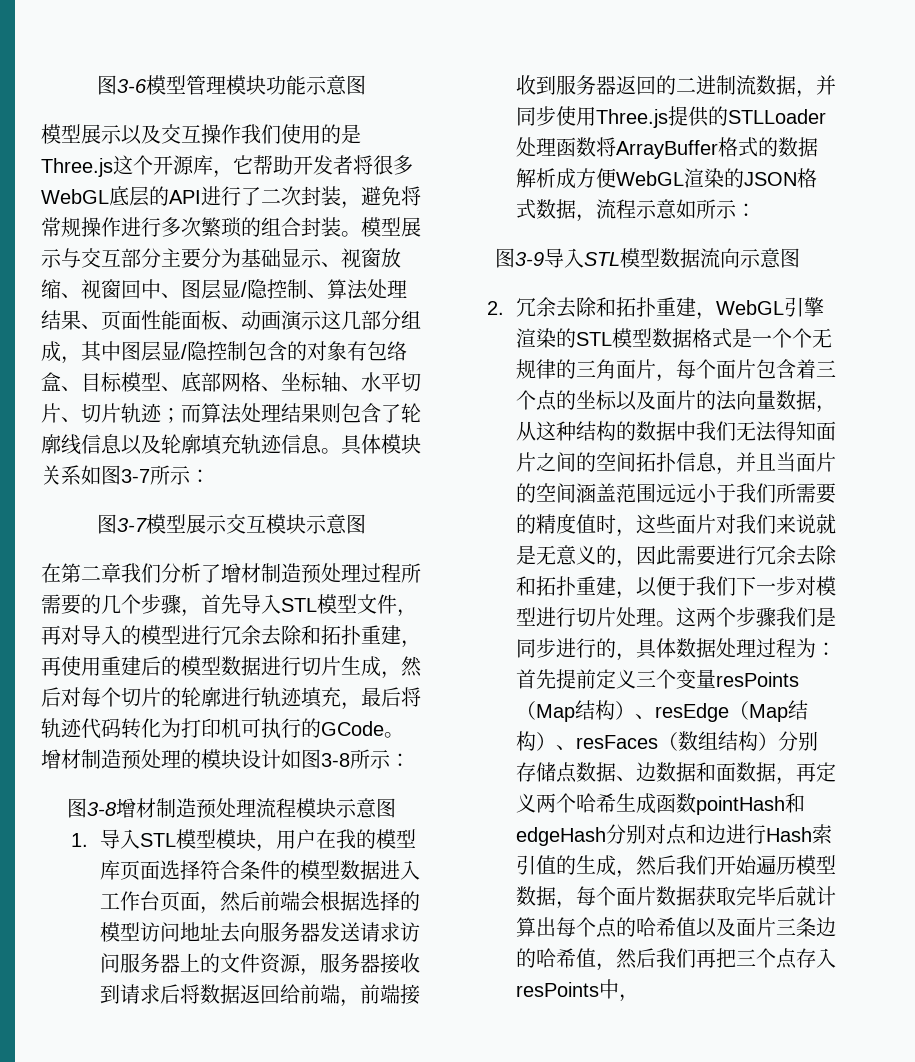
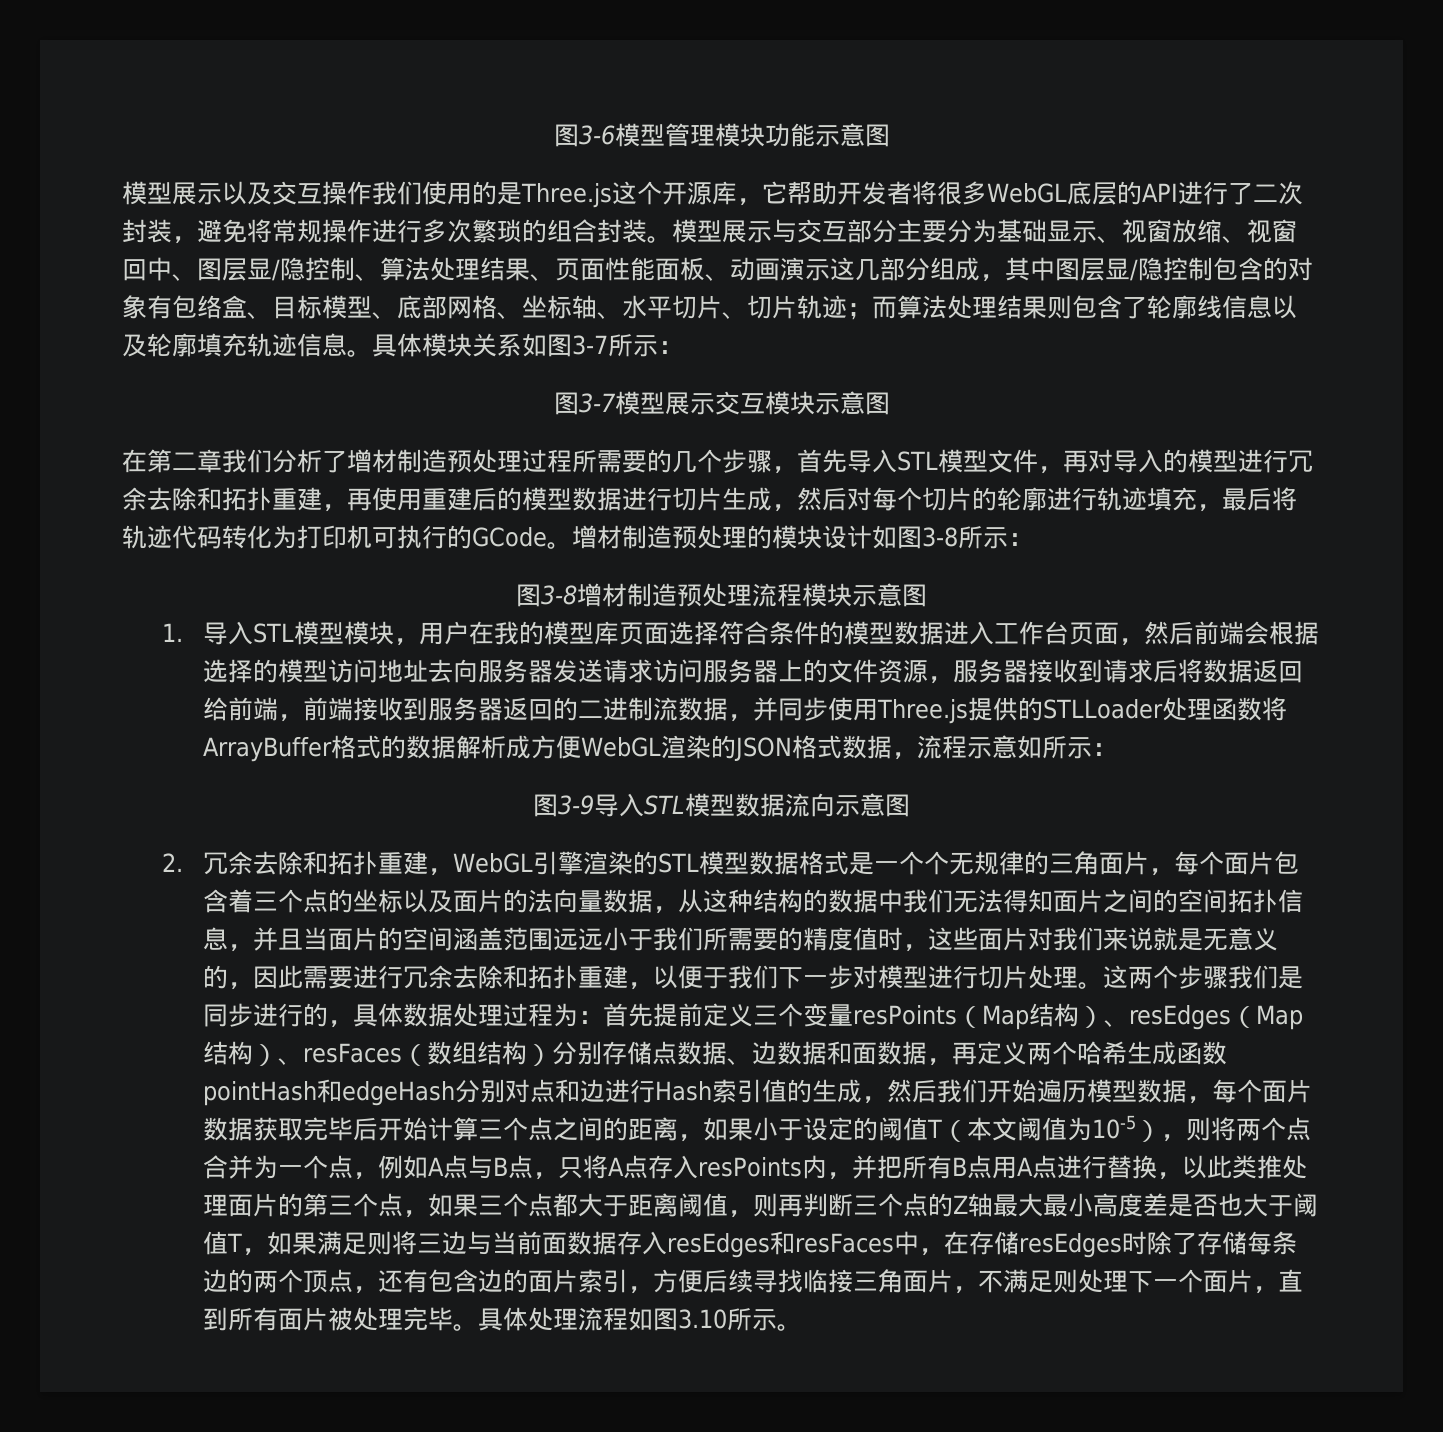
[655,703,730,722] resEdge -> [1128,1005,1232,1030] resEdges
[796,886,837,906] [516,917,837,938] [516,948,837,971] [516,979,640,1002] 就计算出每个点的哈希值以及面片三条边的哈希值，然后我们再把三个点存入resPoints中， -> [377,1115,1311,1142] [202,1155,1307,1180] [202,1193,1318,1218] [202,1231,1298,1258] [202,1269,1303,1294] [202,1307,802,1331] 开始计算三个点之间的距离，如果小于设定的阈值T（本文阈值为10-5），则将两个点合并为一个点，例如A点与B点，只将A点存入resPoints内，并把所有B点用A点进行替换，以此类推处理面片的第三个点，如果三个点都大于距离阈值，则再判断三个点的Z轴最大最小高度差是否也大于阈值T，如果满足则将三边与当前面数据存入resEdges和resFaces中，在存储resEdges时除了存储每条边的两个顶点，还有包含边的面片索引，方便后续寻找临接三角面片，不满足则处理下一个面片，直到所有面片被处理完毕。具体处理流程如图3.10所示。

